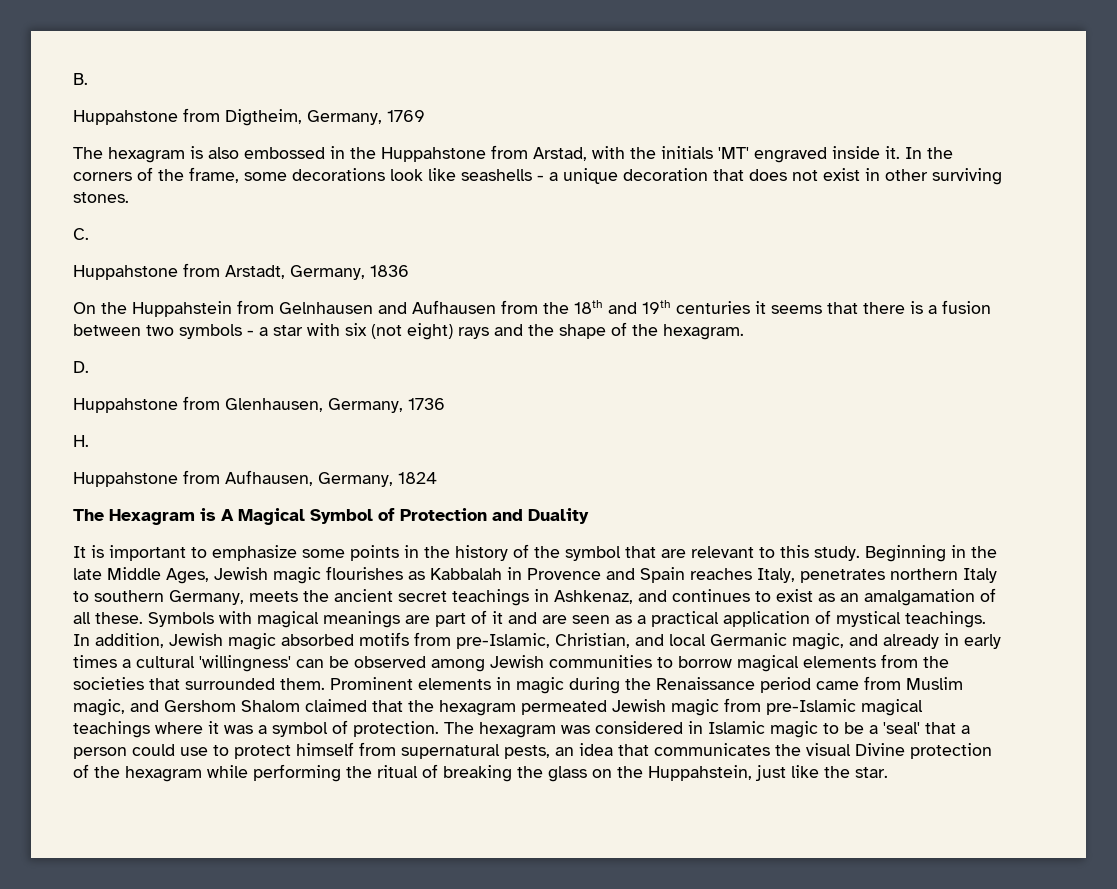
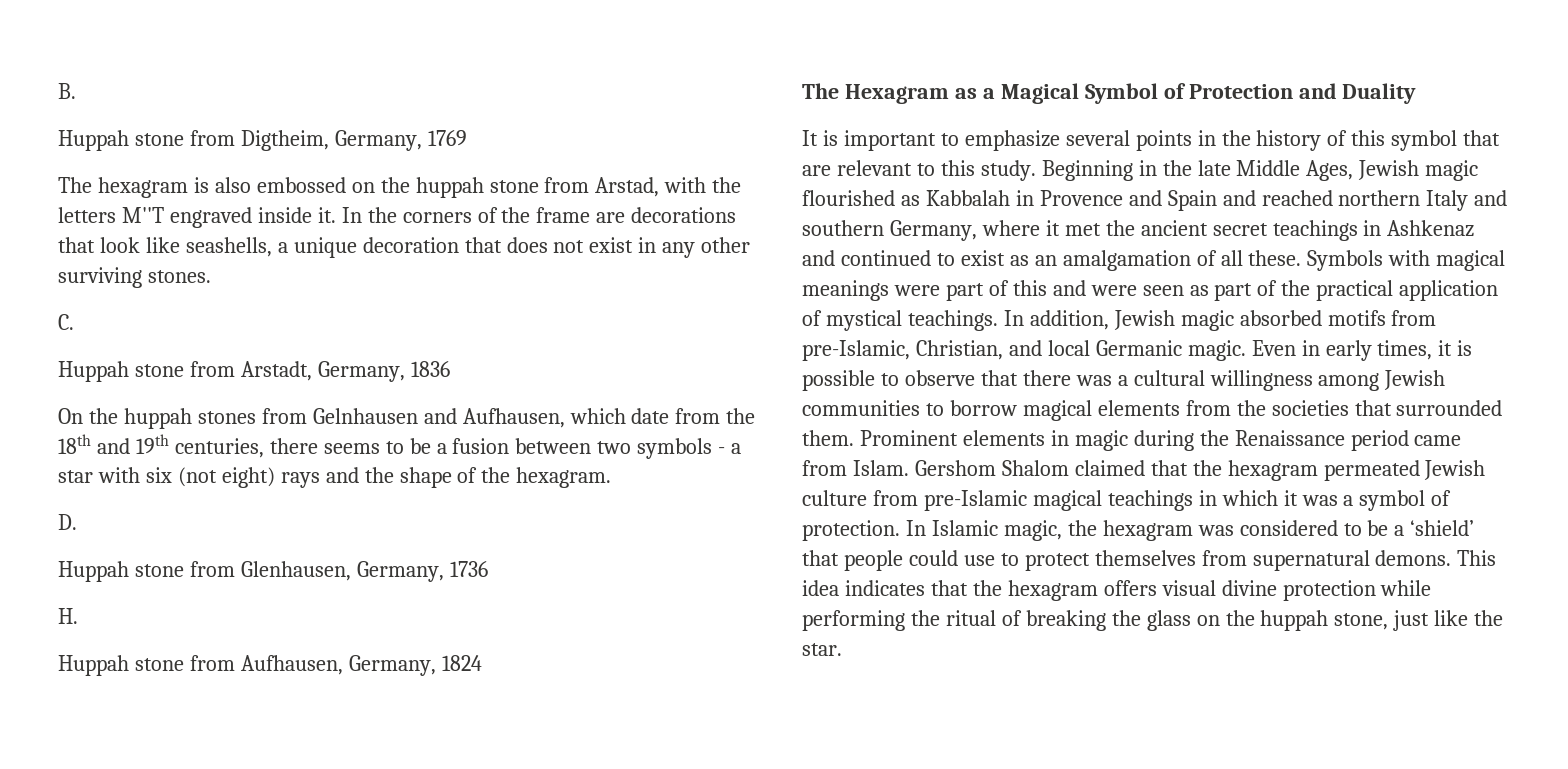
[73,110,178,125] Huppahstone -> [58,130,184,151] Huppah stone
[330,146,486,162] in the Huppahstone -> [351,177,539,198] on the huppah stone
[661,146,749,159] initials 'MT' -> [58,207,164,223] letters M''T
[189,167,544,183] frame, some decorations look like seashells - -> [536,207,737,223] [58,237,272,257] frame are decorations that look like seashells,
(880, 174) none -> [662,242,696,258] any
[73,265,178,280] Huppahstone -> [58,361,184,382] Huppah stone
[132,301,232,317] Huppahstein -> [123,408,256,429] huppah stones
[412,300,496,314] Aufhausen -> [462,408,670,428] Aufhausen, which date
[676,301,923,314] centuries it seems that there is -> [174,438,431,458] centuries, there seems to be
[73,398,178,413] Huppahstone -> [58,561,184,582] Huppah stone
[73,472,178,487] Huppahstone -> [58,655,184,676] Huppah stone
[200,508,234,521] is A -> [954,88,995,99] as a
[302,549,345,558] some -> [1065,130,1130,146] several
[534,546,560,558] the -> [1351,130,1386,146] this
[326,566,403,580] flourishes -> [802,190,895,206] flourished
[690,568,885,583] reaches Italy, penetrates -> [1222,190,1333,206] and reached
[73,591,89,602] to -> [1474,190,1508,206] and
[249,591,298,602] meets -> [981,220,1101,236] where it met
[554,589,750,604] Ashkenaz, and continues -> [1387,220,1475,237] [802,250,931,266] Ashkenaz and continued
[405,610,646,627] are part of it and are seen as a -> [893,280,1311,301] were part of this and were seen as part of the
[792,633,1001,650] [73,655,426,672] magic, and already in early times a cultural 'willingness' can be observed -> [1187,340,1473,361] [802,370,1313,391] magic. Even in early times, it is possible to observe that there was a cultural willingness
[906,677,963,690] [73,699,159,716] Muslim magic, and -> [852,460,909,476] Islam.
[671,699,719,716] magic -> [802,490,867,506] culture
[155,722,203,734] where -> [1198,490,1278,506] in which
[444,721,970,738] [73,747,127,759] The hexagram was considered in Islamic magic to be a 'seal' that a person -> [905,520,1475,541] [802,550,903,571] In Islamic magic, the hexagram was considered to be a ‘shield’ that people
[296,742,354,756] himself -> [1094,550,1196,566] themselves
[504,743,992,759] [73,764,202,782] pests, an idea that communicates the visual Divine protection of the hexagram -> [1375,550,1497,566] [802,580,1376,601] demons. This idea indicates that the hexagram offers visual divine protection
[648,765,752,781] Huppahstein, -> [1260,610,1389,631] huppah stone,

